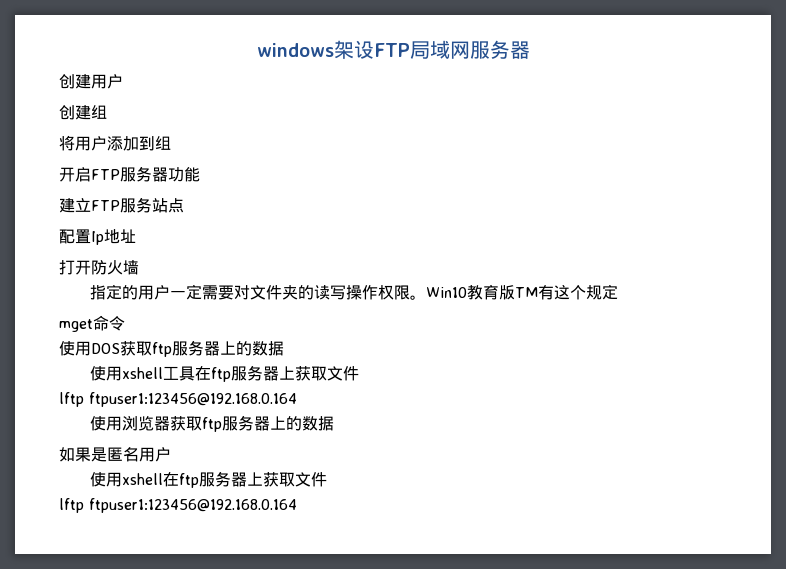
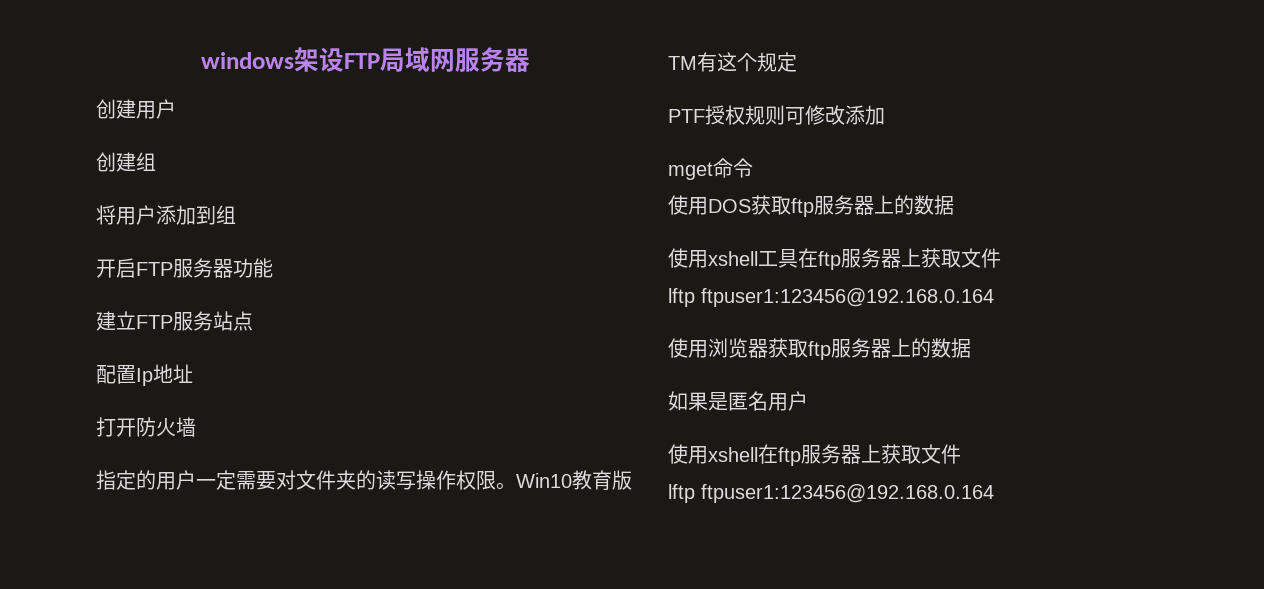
(619, 292) none -> [668,105,885,125] // PTF授权规则可修改添加

